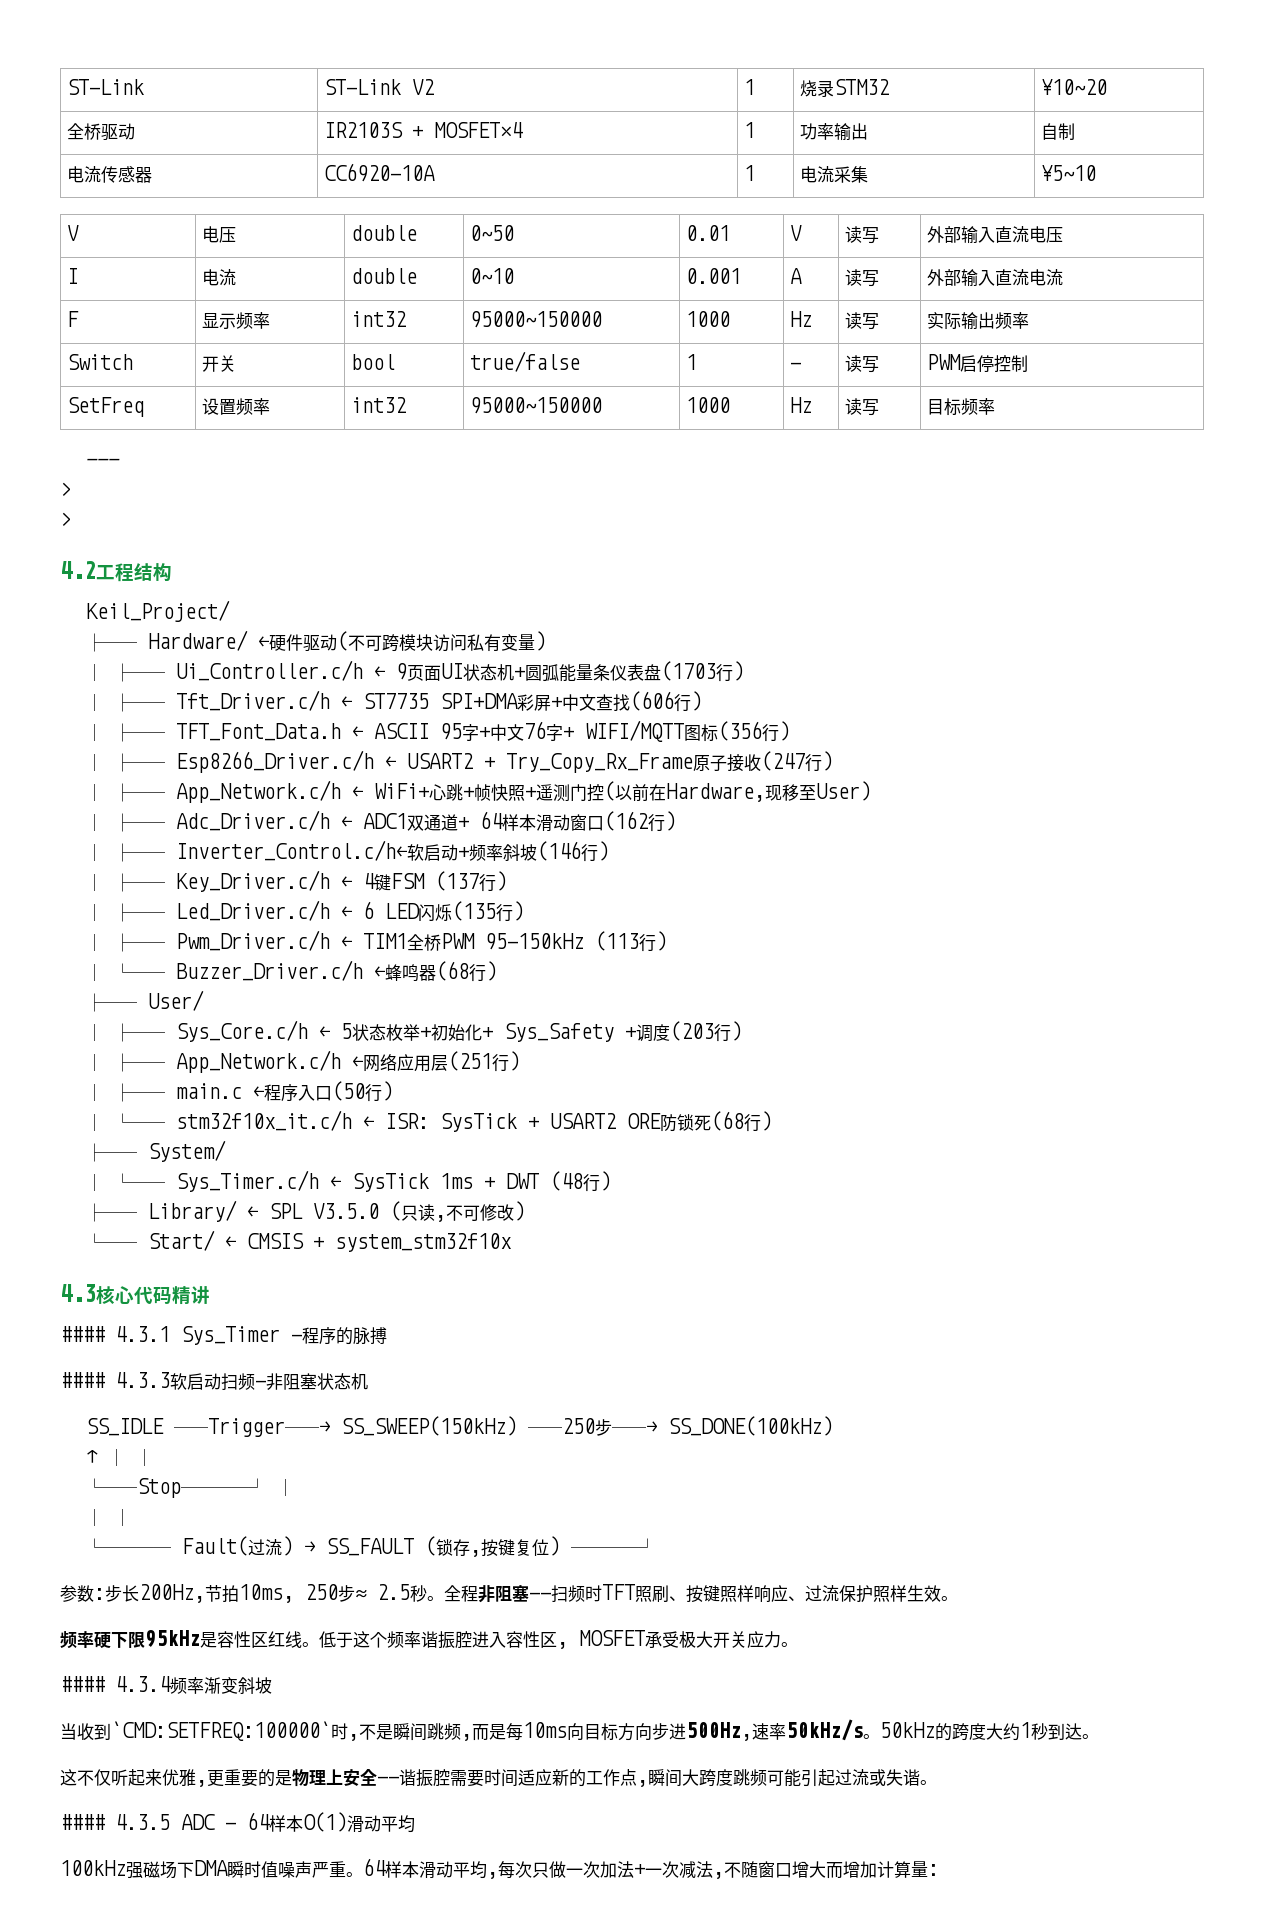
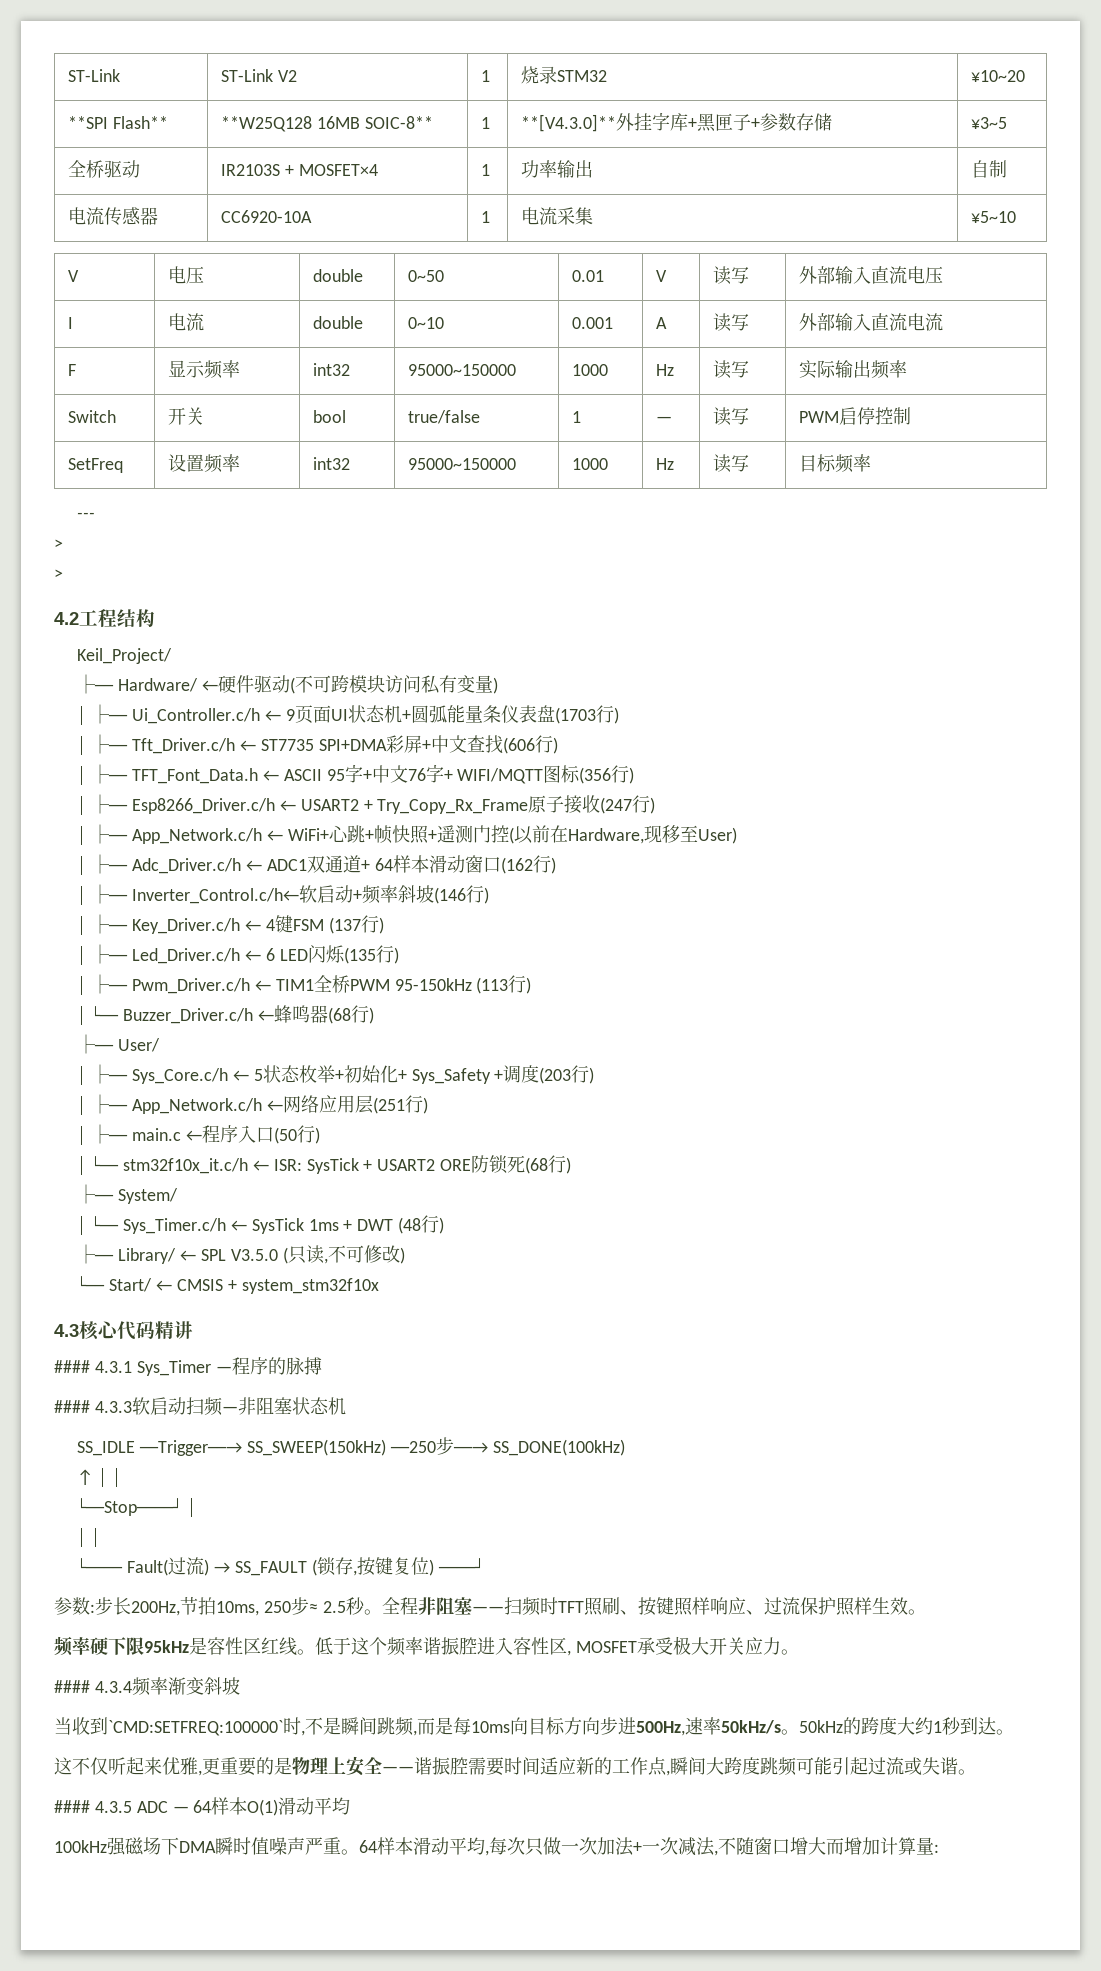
(1108, 87) none -> [68,116,168,129] [221,116,433,132] [481,117,491,129] [521,112,833,132] [971,117,1008,129] // **SPI Flash** | **W25Q128 16MB SOIC-8** | 1 | **[V4.3.0]**外挂字库+黑匣子+参数存储 | ¥3~5

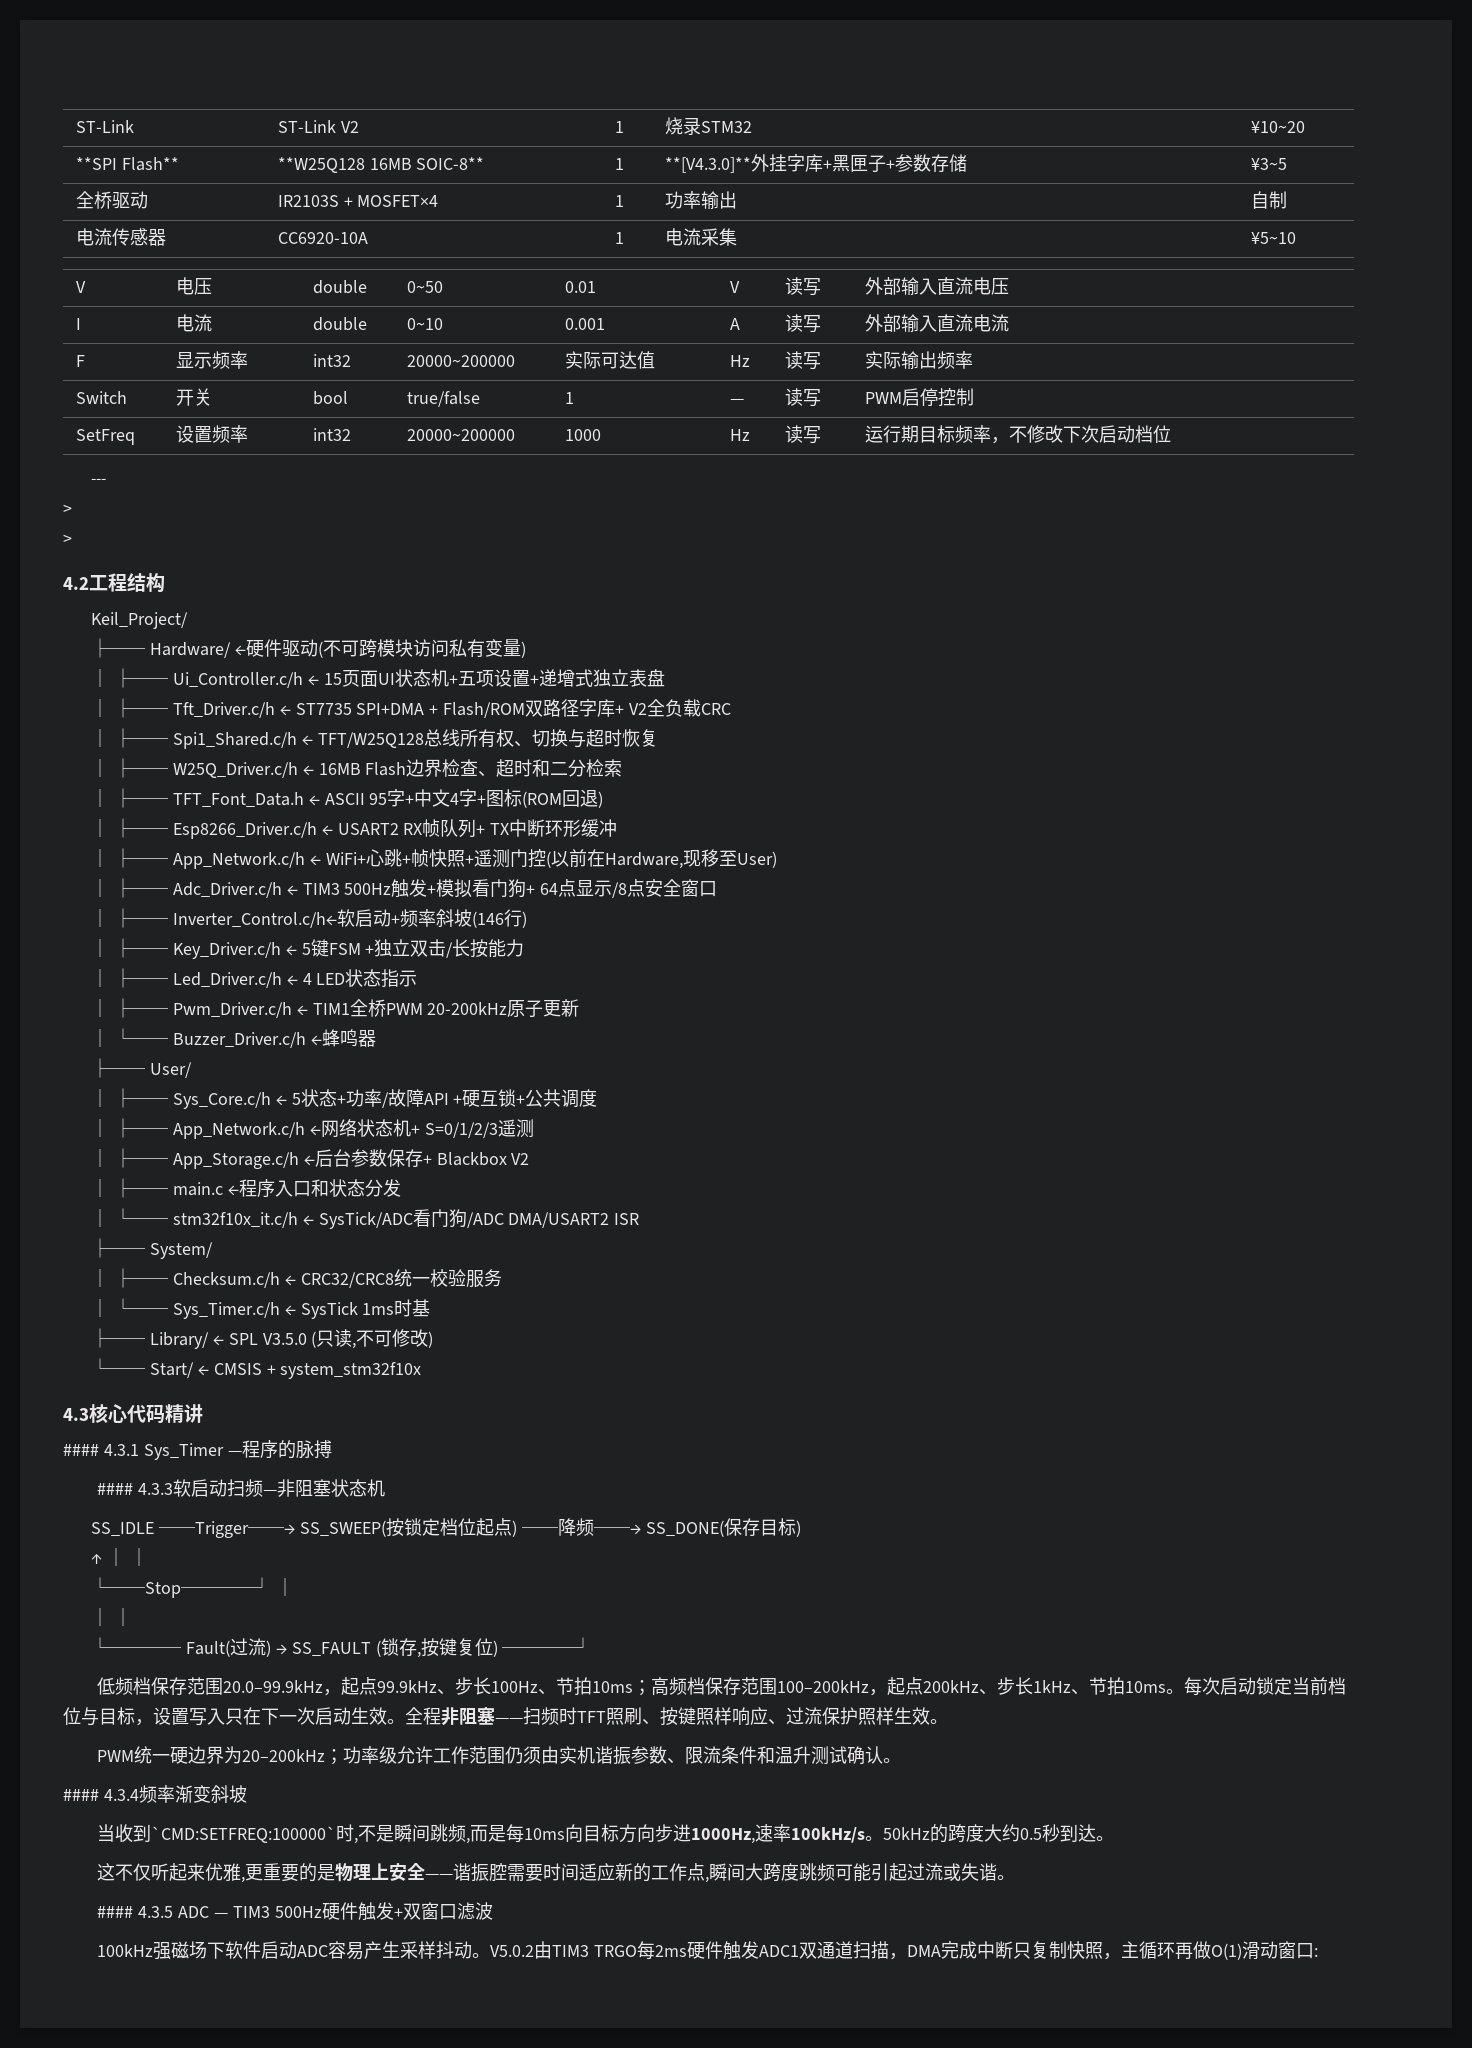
[408,364,517,376] [572,364,609,376] 95000~150000 | 1000 -> [406,355,515,367] [564,351,655,369] 20000~200000 | 实际可达值
[408,458,517,470] [572,458,609,470] [656,458,675,470] [713,454,750,473] 95000~150000 | 1000 | Hz | 读写 | -> [406,429,515,441] [564,429,601,441] [729,429,750,441] [784,425,821,444] [864,425,919,443] 20000~200000 | 1000 | Hz | 读写 | 运行期
(872, 463) none -> [990,425,1171,444] ，不修改下次启动档位
[285,709,295,721] 9 -> [323,673,342,685] 15
[410,705,519,724] 圆弧能量条仪 -> [457,669,629,687] 五项设置+递增式独立
[554,705,619,724] (1703行) -> (665, 678) none
[385,735,558,754] 彩屏+中文查找(606行) -> [429,699,731,718] [91,728,658,749] [91,758,623,778] + Flash/ROM双路径字库+ V2全负载CRC // │ ├── Spi1_Shared.c/h ← TFT/W25Q128总线所有权、切换与超时恢复 // │ ├── W25Q_Driver.c/h ← 16MB Flash边界检查、超时和二分检索
[407,764,630,784] 76字+ WIFI/MQTT图标(356行 -> [450,789,599,808] 4字+图标(ROM回退
[363,795,656,814] + Try_Copy_Rx_Frame原子接收(247行) -> [403,819,618,838] RX帧队列+ TX中断环形缓冲
[266,855,556,874] ADC1双通道+ 64样本滑动窗口(162行) -> [302,879,718,898] TIM3 500Hz触发+模拟看门狗+ 64点显示/8点安全窗口
[265,915,384,934] 4键FSM (137行) -> [301,939,525,958] 5键FSM +独立双击/长按能力
[265,945,399,964] 6 LED闪烁(135行) -> [302,969,418,988] 4 LED状态指示
[394,975,532,994] 95-150kHz (113行) -> [427,999,580,1018] 20-200kHz原子更新
[327,1005,374,1024] (68行) -> (376, 1038) none
[298,1065,504,1084] 枚举+初始化+ Sys_Safety + -> [336,1089,562,1108] +功率/故障API +硬互锁+公共
[539,1065,595,1084] (203行) -> (598, 1098) none
[318,1095,428,1114] 应用层(251行) -> [356,1119,534,1138] [91,1148,530,1169] 状态机+ S=0/1/2/3遥测 // │ ├── App_Storage.c/h ←后台参数保存+ Blackbox V2
[273,1125,320,1144] (50行) -> [310,1179,401,1197] 和状态分发
[273,1155,572,1174] [77,1184,179,1204] ISR: SysTick + USART2 ORE防锁死(68行) // ├── System/ -> [318,1209,640,1229] [91,1238,213,1259] [91,1268,502,1288] SysTick/ADC看门狗/ADC DMA/USART2 ISR // ├── System/ // │ ├── Checksum.c/h ← CRC32/CRC8统一校验服务
[343,1215,445,1234] + DWT (48行) -> [394,1299,431,1317] 时基
[247,1437,625,1456] SS_SWEEP(150kHz) ──250步──→ SS_DONE(100kHz) -> [299,1518,801,1537] SS_SWEEP(按锁定档位起点) ──降频──→ SS_DONE(保存目标)
[54,1597,365,1616] 参数:步长200Hz,节拍10ms, 250步≈ 2.5秒 -> [97,1677,1347,1696] [63,1707,387,1726] 低频档保存范围20.0–99.9kHz，起点99.9kHz、步长100Hz、节拍10ms；高频档保存范围100–200kHz，起点200kHz、步长1kHz、节拍10ms。每次启动锁定当前档位与目标，设置写入只在下一次启动生效
[54,1636,781,1656] 频率硬下限95kHz是容性区红线。低于这个频率谐振腔进入容性区, MOSFET承受极大开关应力 -> [97,1746,884,1765] PWM统一硬边界为20–200kHz；功率级允许工作范围仍须由实机谐振参数、限流条件和温升测试确认
[636,1717,781,1736] 500Hz,速率50kHz/s -> [691,1824,866,1844] 1000Hz,速率100kHz/s
[933,1721,942,1733] 1 -> [1020,1828,1043,1840] 0.5
[193,1797,351,1816] [54,1837,934,1856] 64样本O(1)滑动平均 // 100kHz强磁场下DMA瞬时值噪声严重。64样本滑动平均,每次只做一次加法+一次减法,不随窗口增大而增加计算量 -> [232,1902,493,1921] [97,1941,1315,1960] TIM3 500Hz硬件触发+双窗口滤波 // 100kHz强磁场下软件启动ADC容易产生采样抖动。V5.0.2由TIM3 TRGO每2ms硬件触发ADC1双通道扫描，DMA完成中断只复制快照，主循环再做O(1)滑动窗口

